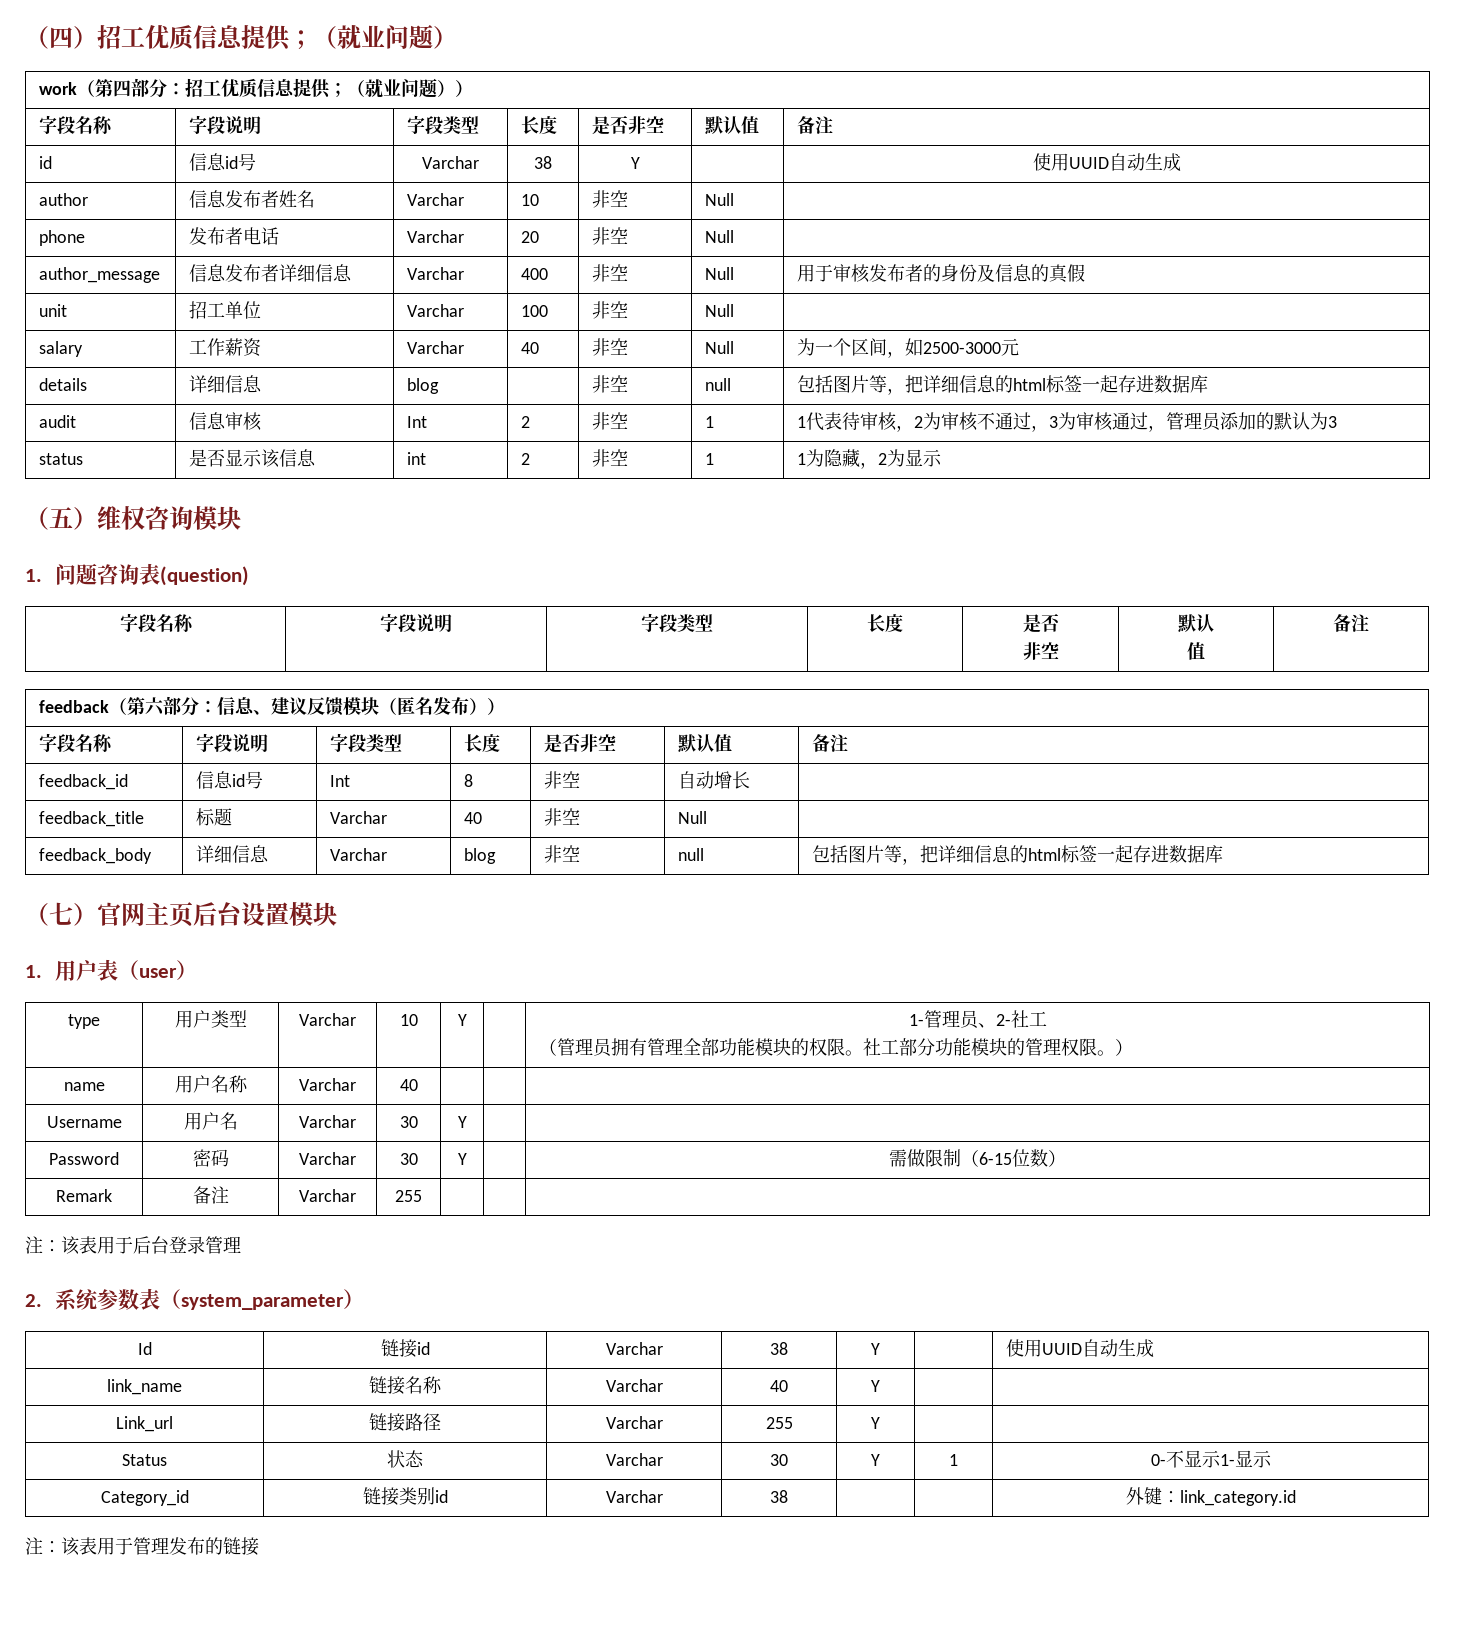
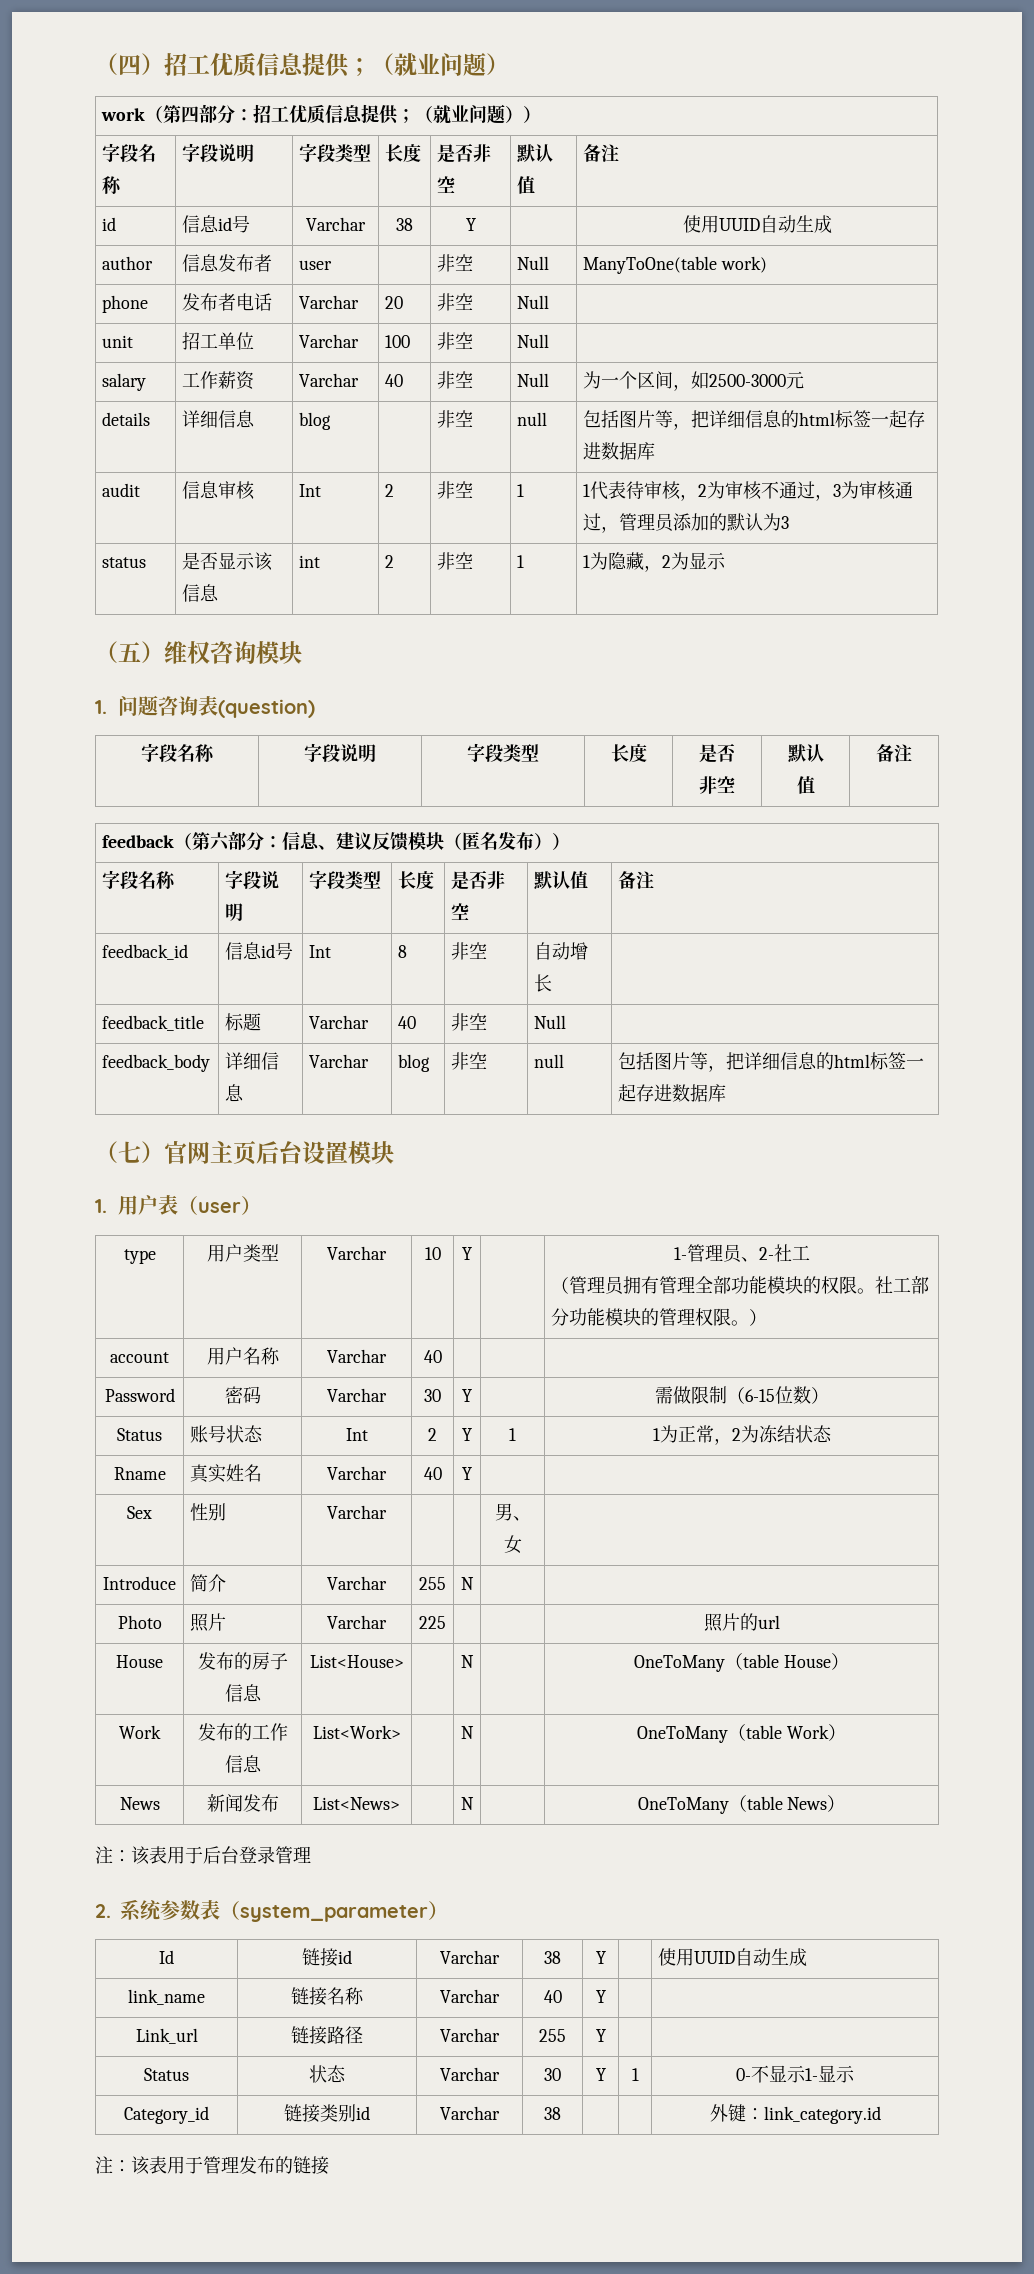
[279,190,316,208] [407,193,465,206] [521,194,540,206] [592,190,629,208] [705,193,735,206] 姓名 | Varchar | 10 | 非空 | Null | -> [299,260,333,270] [437,254,474,272] [517,256,550,270] [583,256,768,274] | user | | 非空 | Null | ManyToOne(table work)
[39,267,161,283] [189,264,353,282] [407,267,465,280] [521,268,549,280] [592,264,629,282] [705,267,735,280] [797,264,1086,283] // author_message | 信息发布者详细信息 | Varchar | 400 | 非空 | Null | 用于审核发布者的身份及信息的真假 -> (550, 302) none
[63,1082,105,1091] name -> [110,1352,169,1363] account
[46,1116,122,1128] [183,1112,238,1130] [299,1115,356,1128] [399,1116,418,1128] [457,1116,467,1128] // Username | 用户名 | Varchar | 30 | Y | | -> (442, 1356) none
[56,1189,112,1202] [192,1186,229,1204] [299,1189,356,1202] [395,1190,422,1202] Remark | 备注 | Varchar | 255 | | | -> [117,1428,162,1441] [190,1425,264,1443] [345,1428,368,1441] [428,1428,437,1441] [462,1428,472,1441] [509,1428,516,1441] [652,1425,832,1445] [113,1467,166,1480] [190,1464,263,1483] [327,1466,387,1480] [423,1467,442,1480] [462,1467,472,1480] [127,1506,152,1519] [190,1503,227,1521] [327,1505,387,1519] [494,1503,531,1521] [503,1535,522,1554] [103,1576,176,1590] [190,1574,227,1592] [327,1576,387,1590] [419,1577,446,1590] [461,1577,474,1590] [117,1615,162,1629] [190,1613,227,1632] [327,1615,387,1629] [419,1616,446,1629] [703,1613,780,1632] [116,1655,163,1668] [197,1652,288,1670] [224,1684,262,1702] [309,1655,404,1668] [461,1655,474,1668] [634,1653,849,1672] [119,1725,161,1739] [197,1723,288,1741] [224,1755,262,1773] [312,1725,401,1739] [461,1726,474,1739] [637,1724,846,1743] [119,1797,160,1810] [206,1794,279,1812] [313,1797,400,1810] [461,1797,474,1810] [637,1795,846,1814] Status | 账号状态 | Int | 2 | Y | 1 | 1为正常，2为冻结状态 // Rname | 真实姓名 | Varchar | 40 | Y | | // Sex | 性别 | Varchar | | | 男、女 | // Introduce | 简介 | Varchar | 255 | N | | // Photo | 照片 | Varchar | 225 | | | 照片的url // House | 发布的房子信息 | List<House> | | N | | OneToMany（table House） // Work | 发布的工作信息 | List<Work> | | N | | OneToMany（table Work） // News | 新闻发布 | List<News> | | N | | OneToMany（table News）

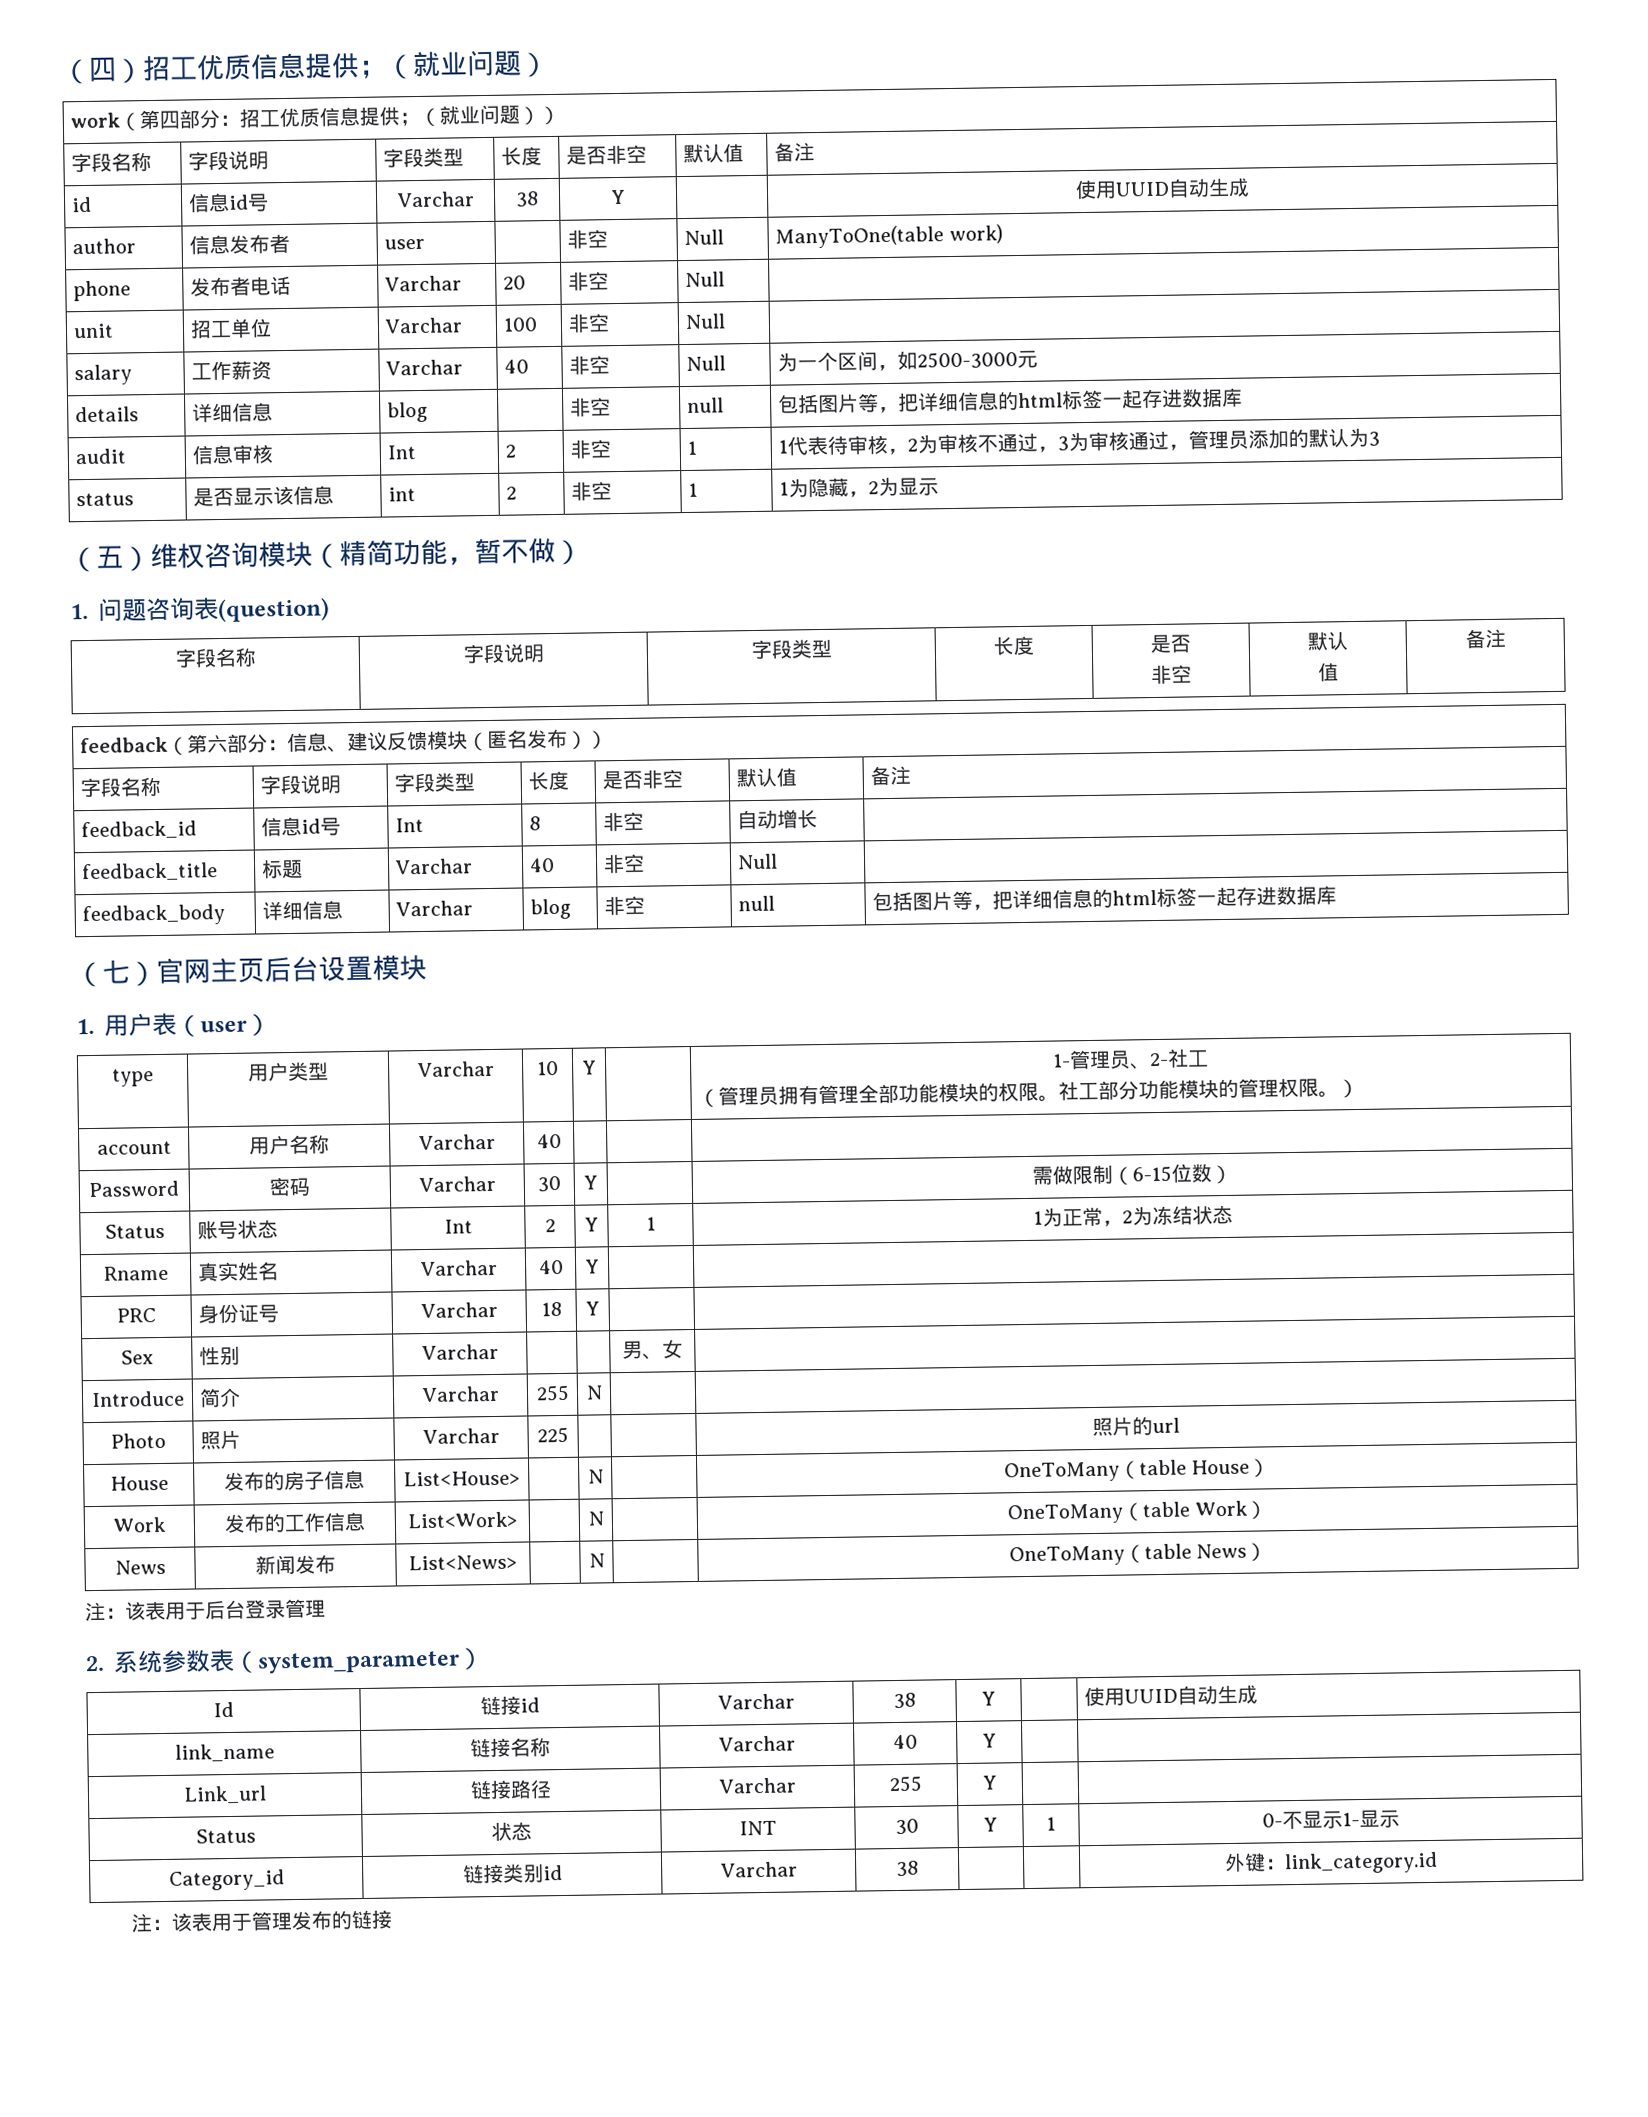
(302, 652) none -> [312,537,583,569] （精简功能，暂不做）
(472, 1473) none -> [116,1308,156,1323] [198,1303,280,1324] [419,1301,498,1319] [540,1301,562,1317] [585,1301,600,1316] // PRC | 身份证号 | Varchar | 18 | Y | |
[440,2067,500,2081] Varchar -> [739,1820,777,1836] INT

